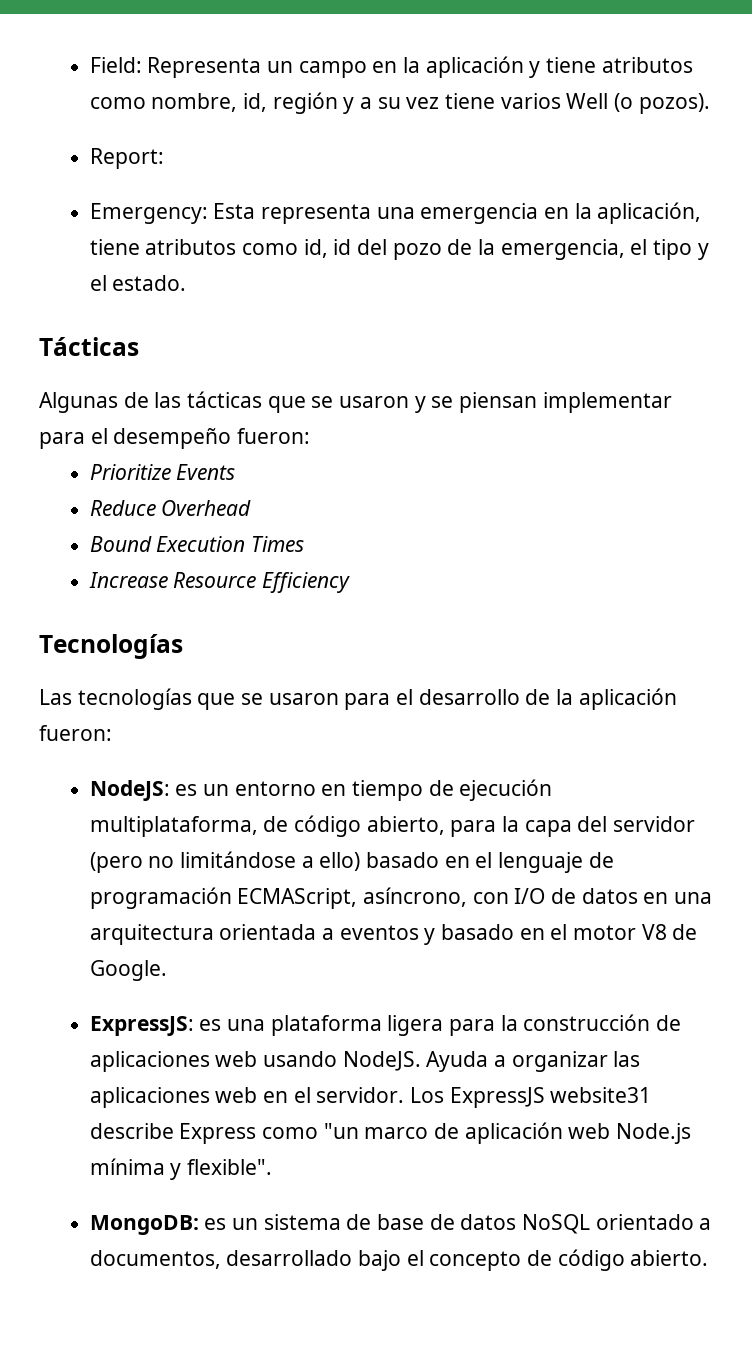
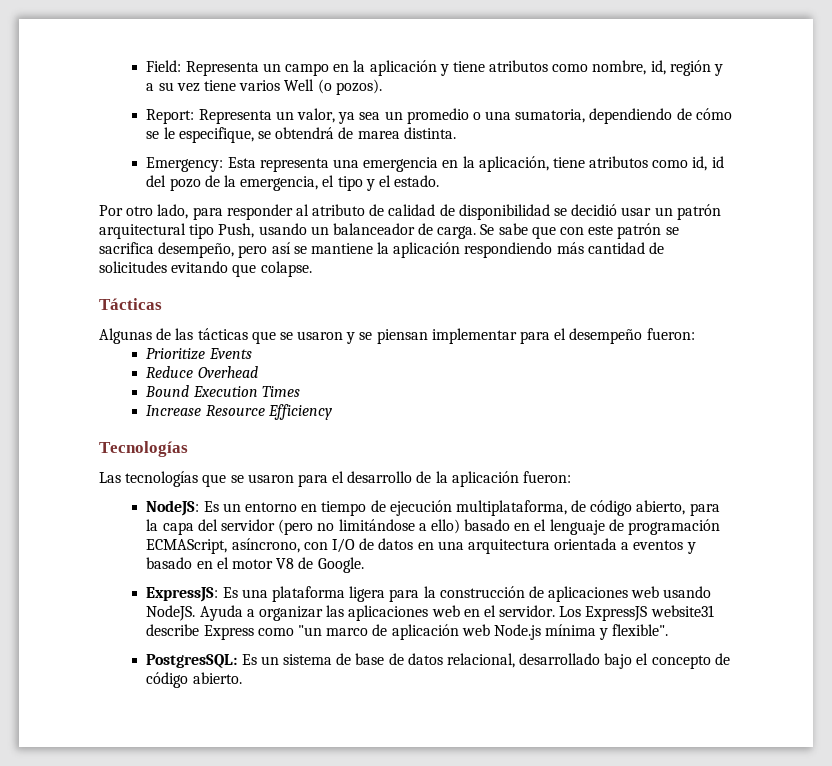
(164, 158) none -> [198,108,732,124] [146,127,456,143] Representa un valor, ya sea un promedio o una sumatoria, dependiendo de cómo se le especifique, se obtendrá de marea distinta.
(187, 283) none -> [99,204,721,220] [99,223,679,239] [99,242,665,258] [99,261,312,277] // Por otro lado, para responder al atributo de calidad de disponibilidad se decidió usar un patrón arquitectural tipo Push, usando un balanceador de carga. Se sabe que con este patrón se sacrifica desempeño, pero así se mantiene la aplicación respondiendo más cantidad de solicitudes evitando que colapse.
[175,784,198,796] es -> [203,501,219,512] Es
[199,1019,222,1031] es -> [222,587,238,598] Es
[89,1215,227,1235] MongoDB: es -> [146,654,257,668] PostgresSQL: Es
[521,1214,712,1234] [89,1250,221,1269] NoSQL orientado a documentos, -> [446,653,515,668] relacional,

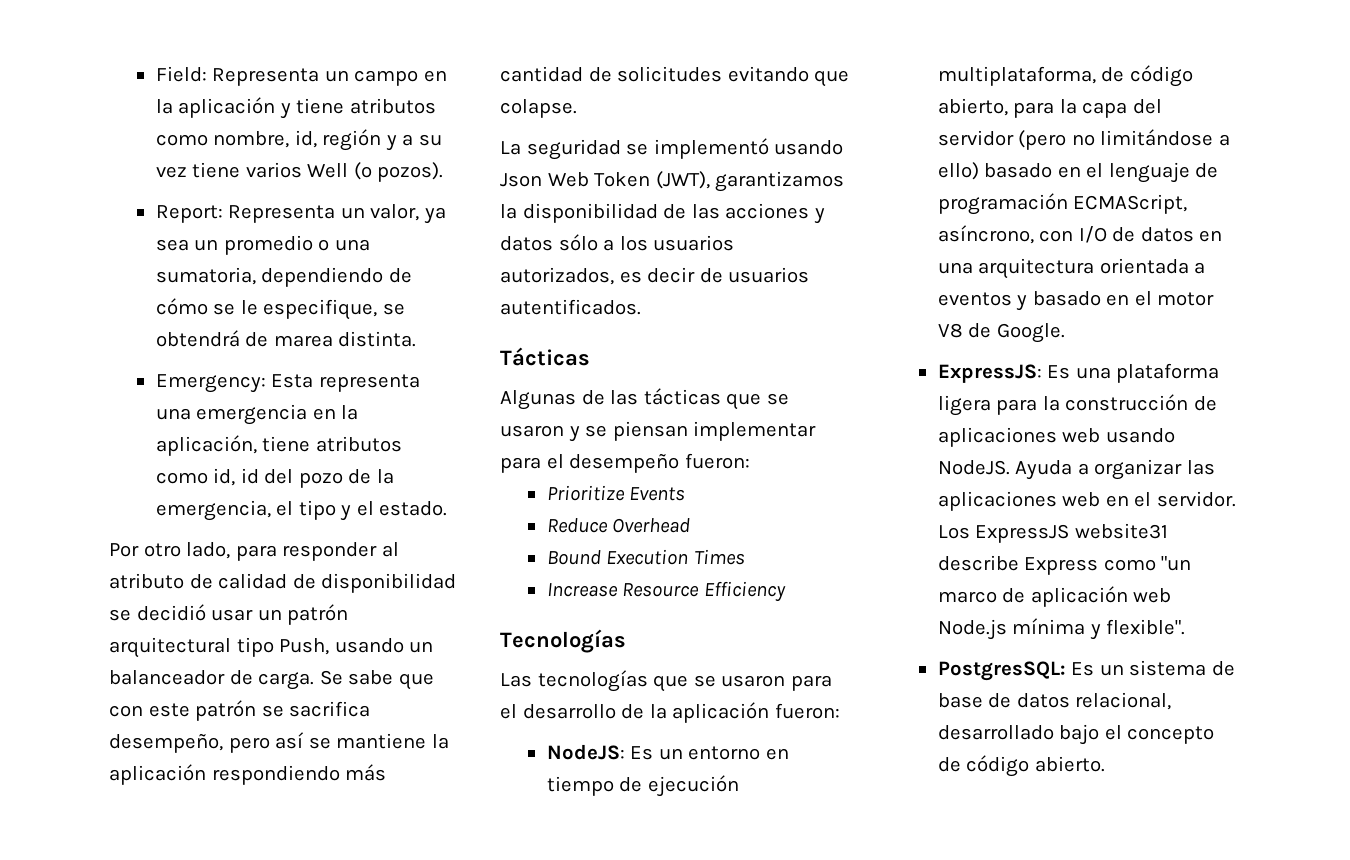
(312, 269) none -> [500,138,844,160] [500,171,845,192] [500,203,825,224] [500,234,735,251] [500,267,810,285] [500,299,641,315] // La seguridad se implementó usando Json Web Token (JWT), garantizamos la disponibilidad de las acciones y datos sólo a los usuarios autorizados, es decir de usuarios autentificados.

